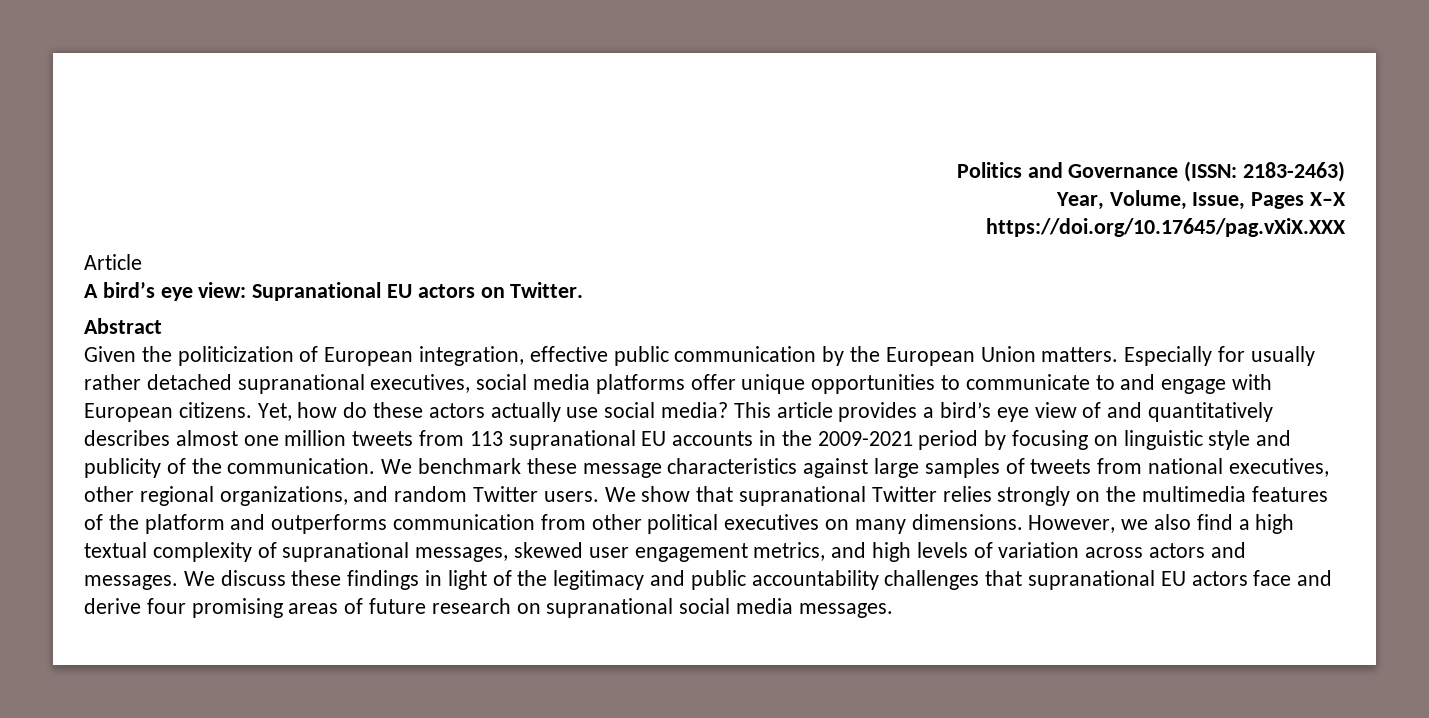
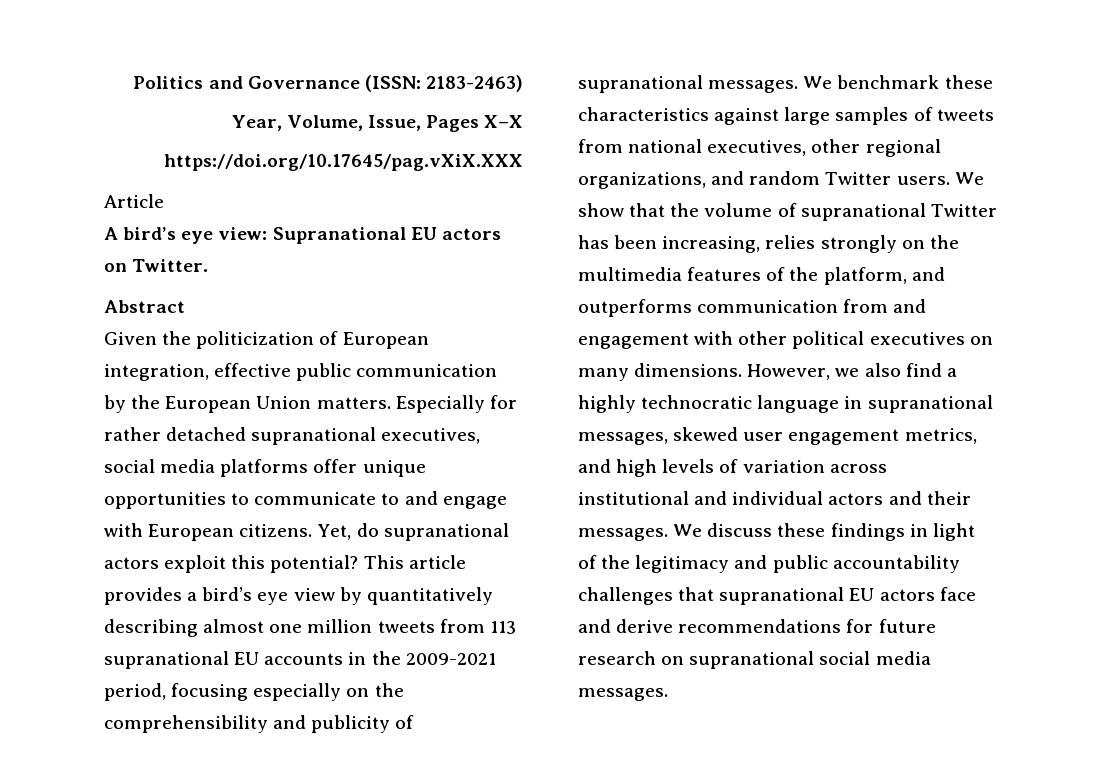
[1250,346,1315,366] usually -> (517, 402) none
[297,402,729,422] how do these actors actually use social media? -> [356,523,509,541] [104,555,359,573] do supranational actors exploit this potential?
[1082,402,1274,422] [84,430,170,446] of and quantitatively describes -> [339,587,493,605] [104,619,198,637] by quantitatively describing
[918,430,1251,450] period by focusing on linguistic style -> [104,683,404,701] [104,715,268,733] period, focusing especially on the comprehensibility
[191,458,376,474] the communication. -> [578,75,799,93] supranational messages.
[582,463,662,478] message -> (993, 82) none
[739,486,937,506] supranational Twitter -> [670,203,997,221] [578,235,761,253] the volume of supranational Twitter has been increasing,
[144,514,225,534] platform -> [823,267,907,285] platform,
(586, 522) none -> [893,299,927,313] [578,331,734,349] and engagement with
[1255,514,1295,534] [84,542,277,562] high textual complexity of -> [578,395,863,413] highly technocratic language in
(1144, 552) none -> [578,491,824,505] institutional and individual
(1246, 550) none -> [926,491,971,505] their
[146,598,364,618] four promising areas of -> [678,619,874,633] recommendations for

